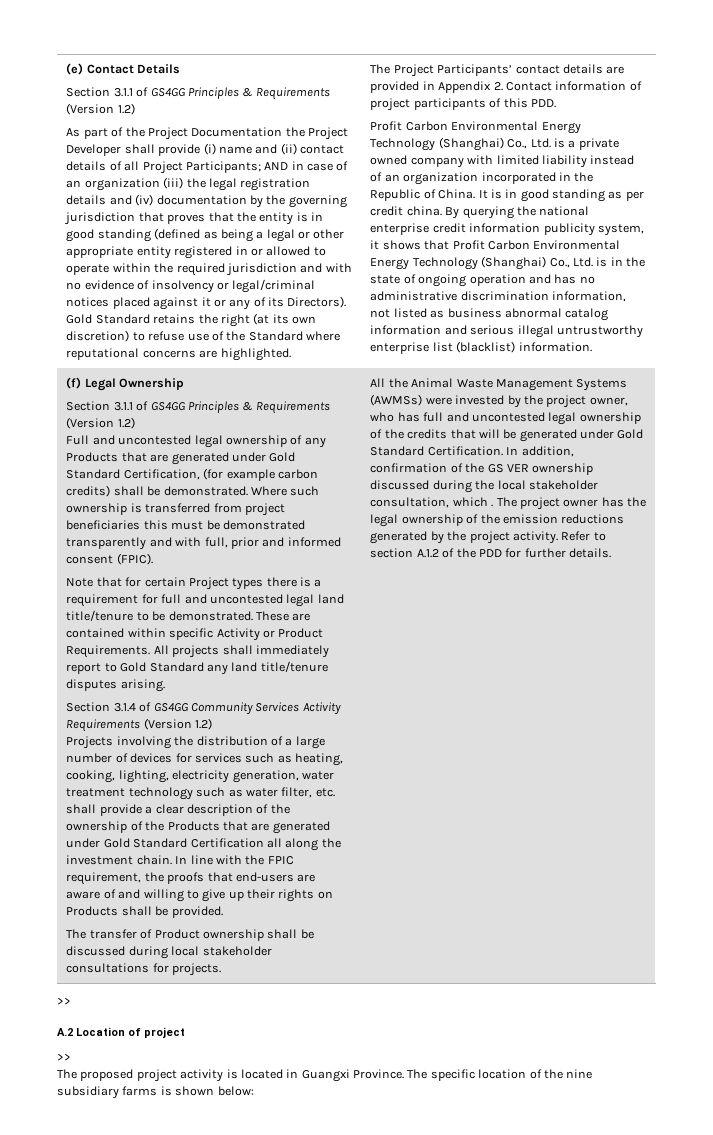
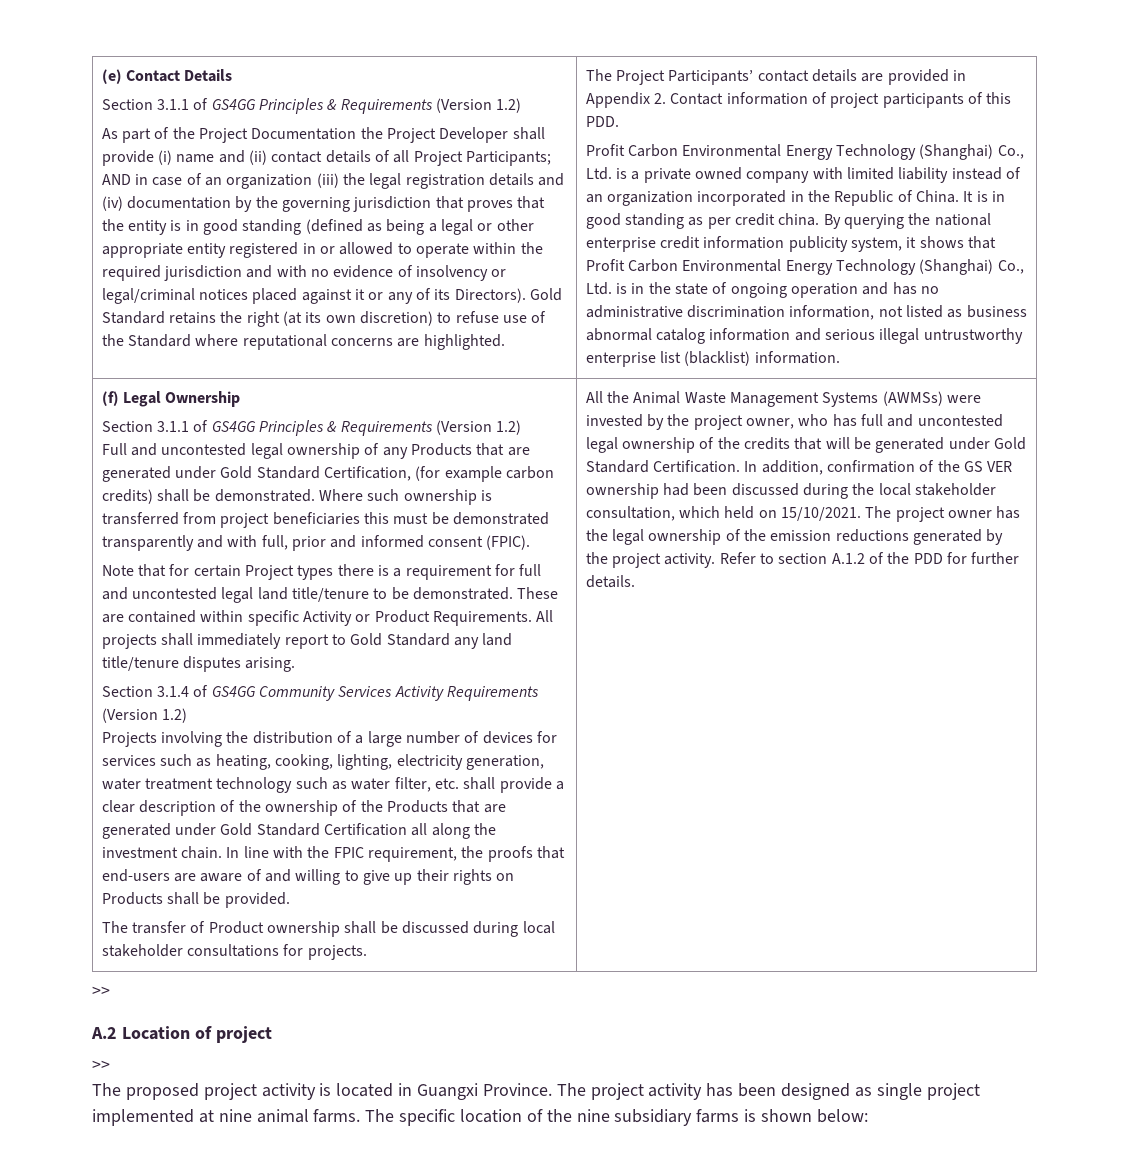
(594, 469) none -> [663,483,728,496] had been
[491,504,494,507] . -> [724,506,862,521] held on 15/10/2021.
(428, 1074) none -> [590,1083,980,1100] [92,1109,395,1126] project activity has been designed as single project implemented at nine animal farms. The

